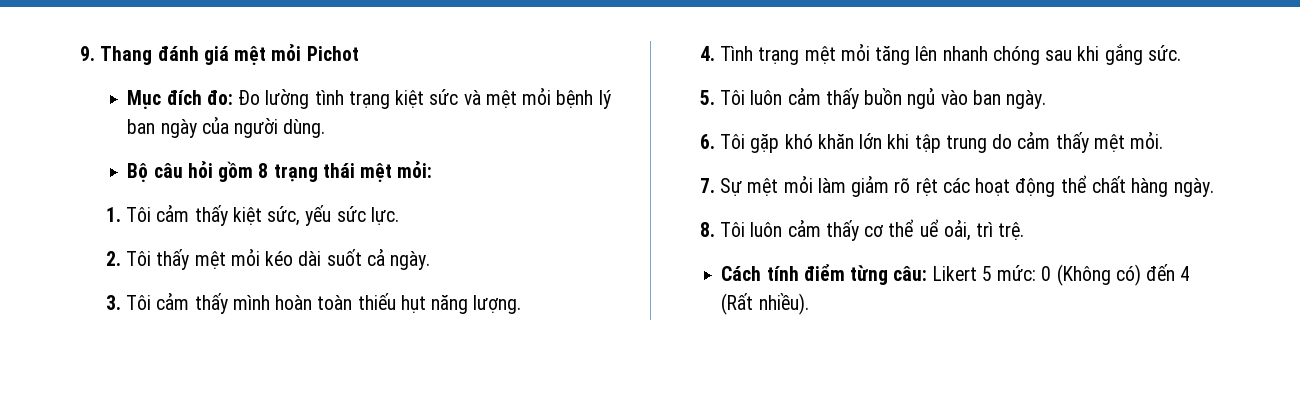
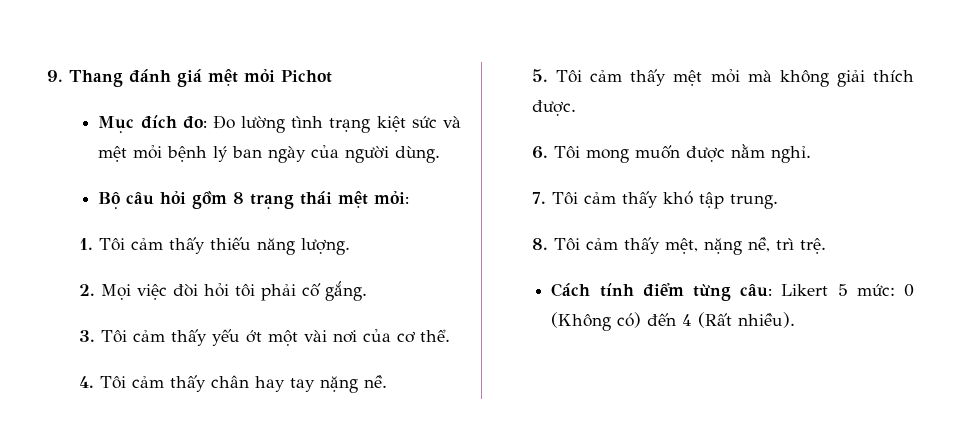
[232,205,399,226] [105,249,431,270] [105,293,522,314] [699,44,1181,65] kiệt sức, yếu sức lực. // 2. Tôi thấy mệt mỏi kéo dài suốt cả ngày. // 3. Tôi cảm thấy mình hoàn toàn thiếu hụt năng lượng. // 4. Tình trạng mệt mỏi tăng lên nhanh chóng sau khi gắng sức. -> [210,237,351,255] [79,281,368,301] [79,329,451,346] [79,375,388,393] thiếu năng lượng. // 2. Mọi việc đòi hỏi tôi phải cố gắng. // 3. Tôi cảm thấy yếu ớt một vài nơi của cơ thể. // 4. Tôi cảm thấy chân hay tay nặng nề.
[750,88,1047,109] [699,132,1164,153] [699,175,1214,197] luôn cảm thấy buồn ngủ vào ban ngày. // 6. Tôi gặp khó khăn lớn khi tập trung do cảm thấy mệt mỏi. // 7. Sự mệt mỏi làm giảm rõ rệt các hoạt động thể chất hàng ngày. -> [590,69,914,87] [532,100,577,116] [532,144,812,163] [532,191,779,209] cảm thấy mệt mỏi mà không giải thích được. // 6. Tôi mong muốn được nằm nghỉ. // 7. Tôi cảm thấy khó tập trung.
[750,219,971,241] luôn cảm thấy cơ thể uể oải, -> [586,237,771,255] cảm thấy mệt, nặng nề,

